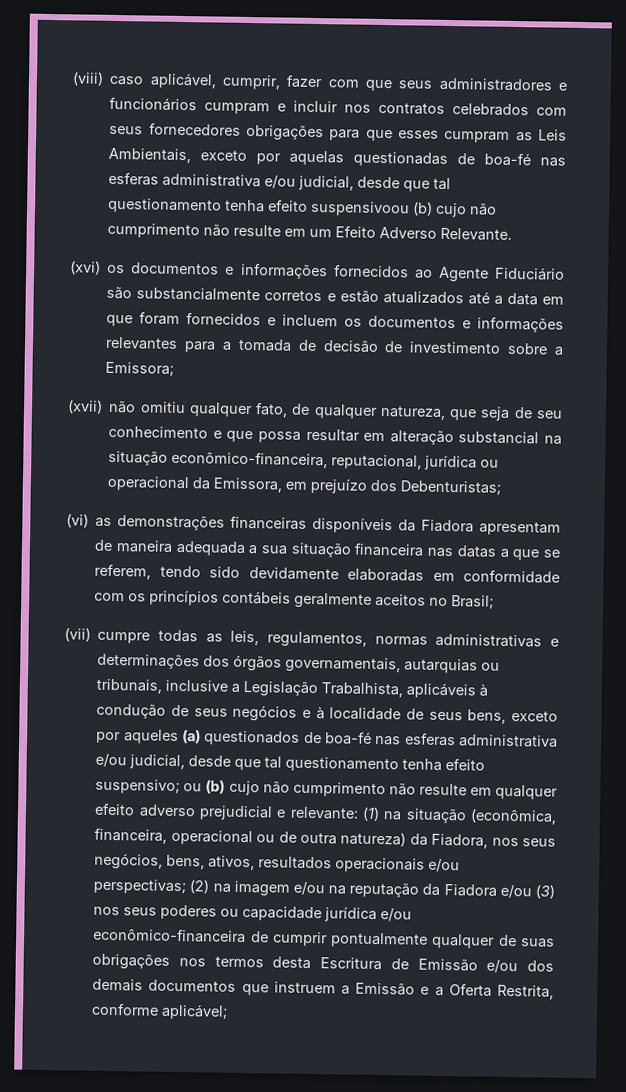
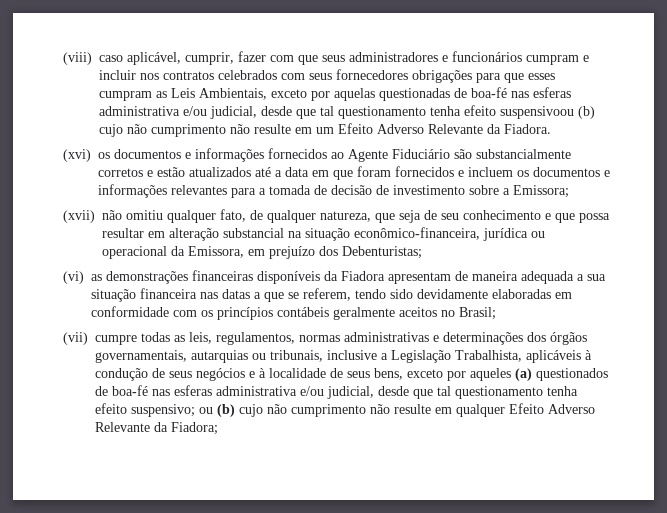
[440,227,513,241] Relevante. -> [428,124,551,134] Relevante da Fiadora.
[331,454,423,470] reputacional, -> (480, 233) none
[94,802,557,825] [94,827,556,849] [94,852,461,873] [93,878,556,899] [93,904,413,923] [93,927,555,949] [92,953,554,974] [92,978,555,1000] [91,1002,229,1020] efeito adverso prejudicial e relevante: (1) na situação (econômica, financeira, operacional ou de outra natureza) da Fiadora, nos seus negócios, bens, ativos, resultados operacionais e/ou perspectivas; (2) na imagem e/ou na reputação da Fiadora e/ou (3) nos seus poderes ou capacidade jurídica e/ou econômico-financeira de cumprir pontualmente qualquer de suas obrigações nos termos desta Escritura de Emissão e/ou dos demais documentos que instruem a Emissão e a Oferta Restrita, conforme aplicável; -> [509,403,595,414] [95,422,218,435] Efeito Adverso Relevante da Fiadora;

